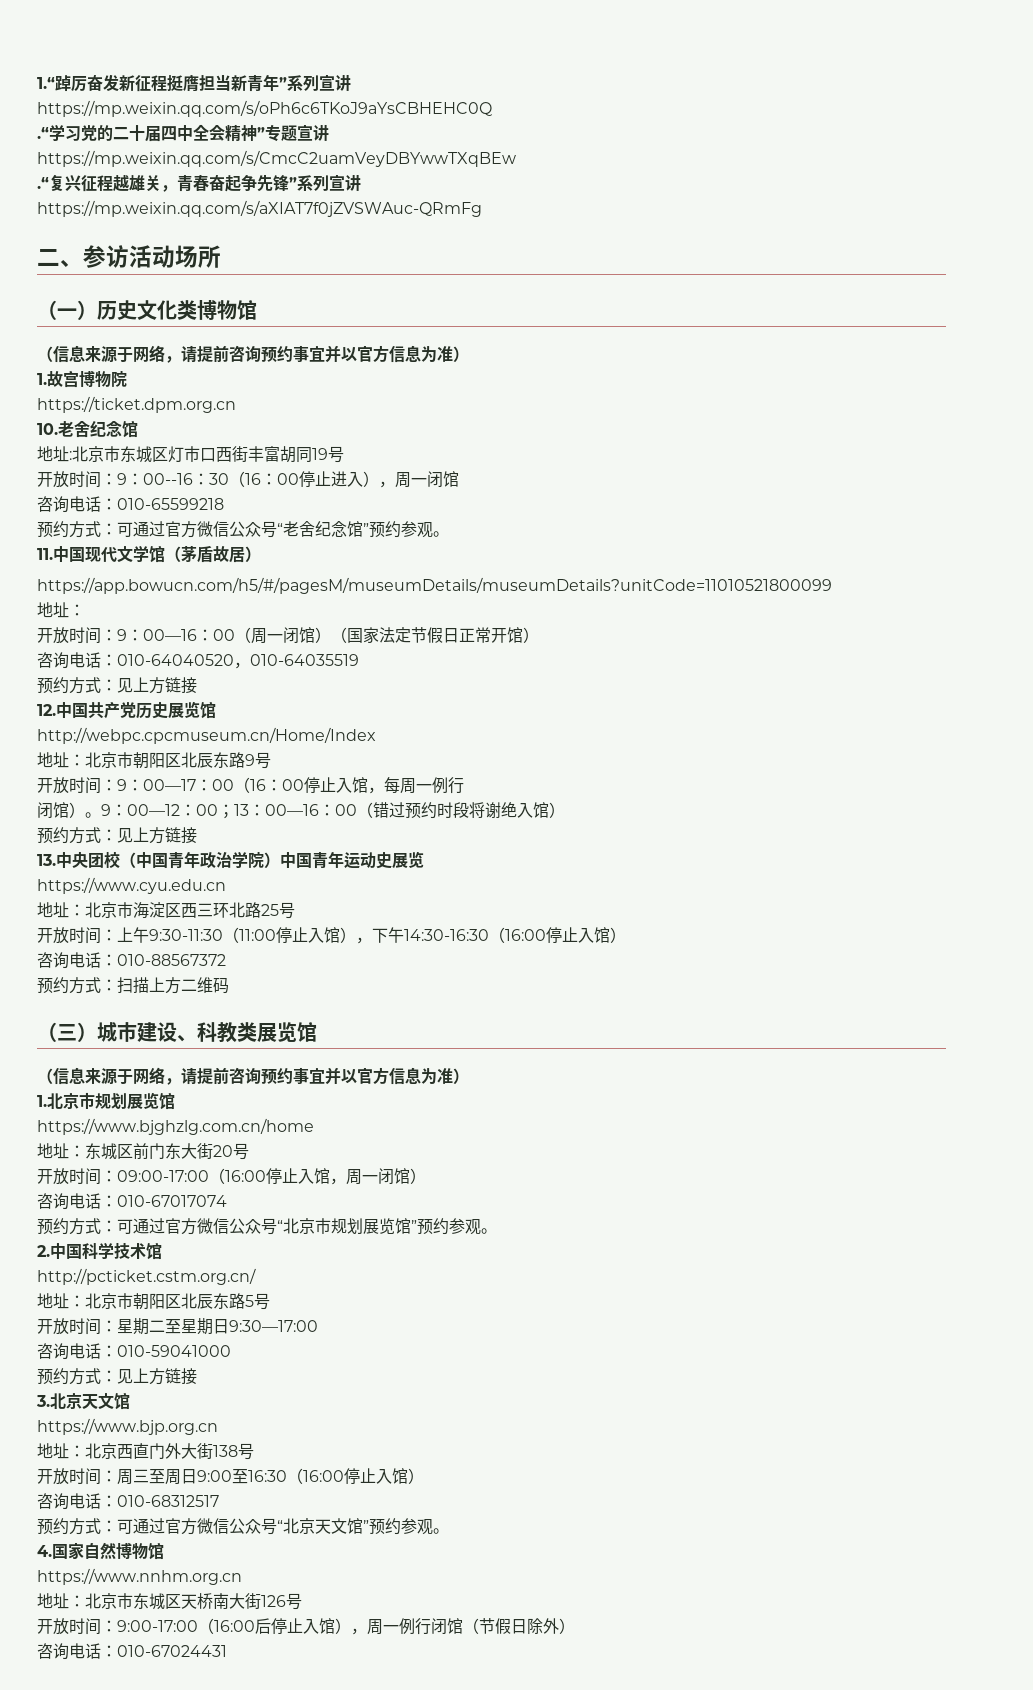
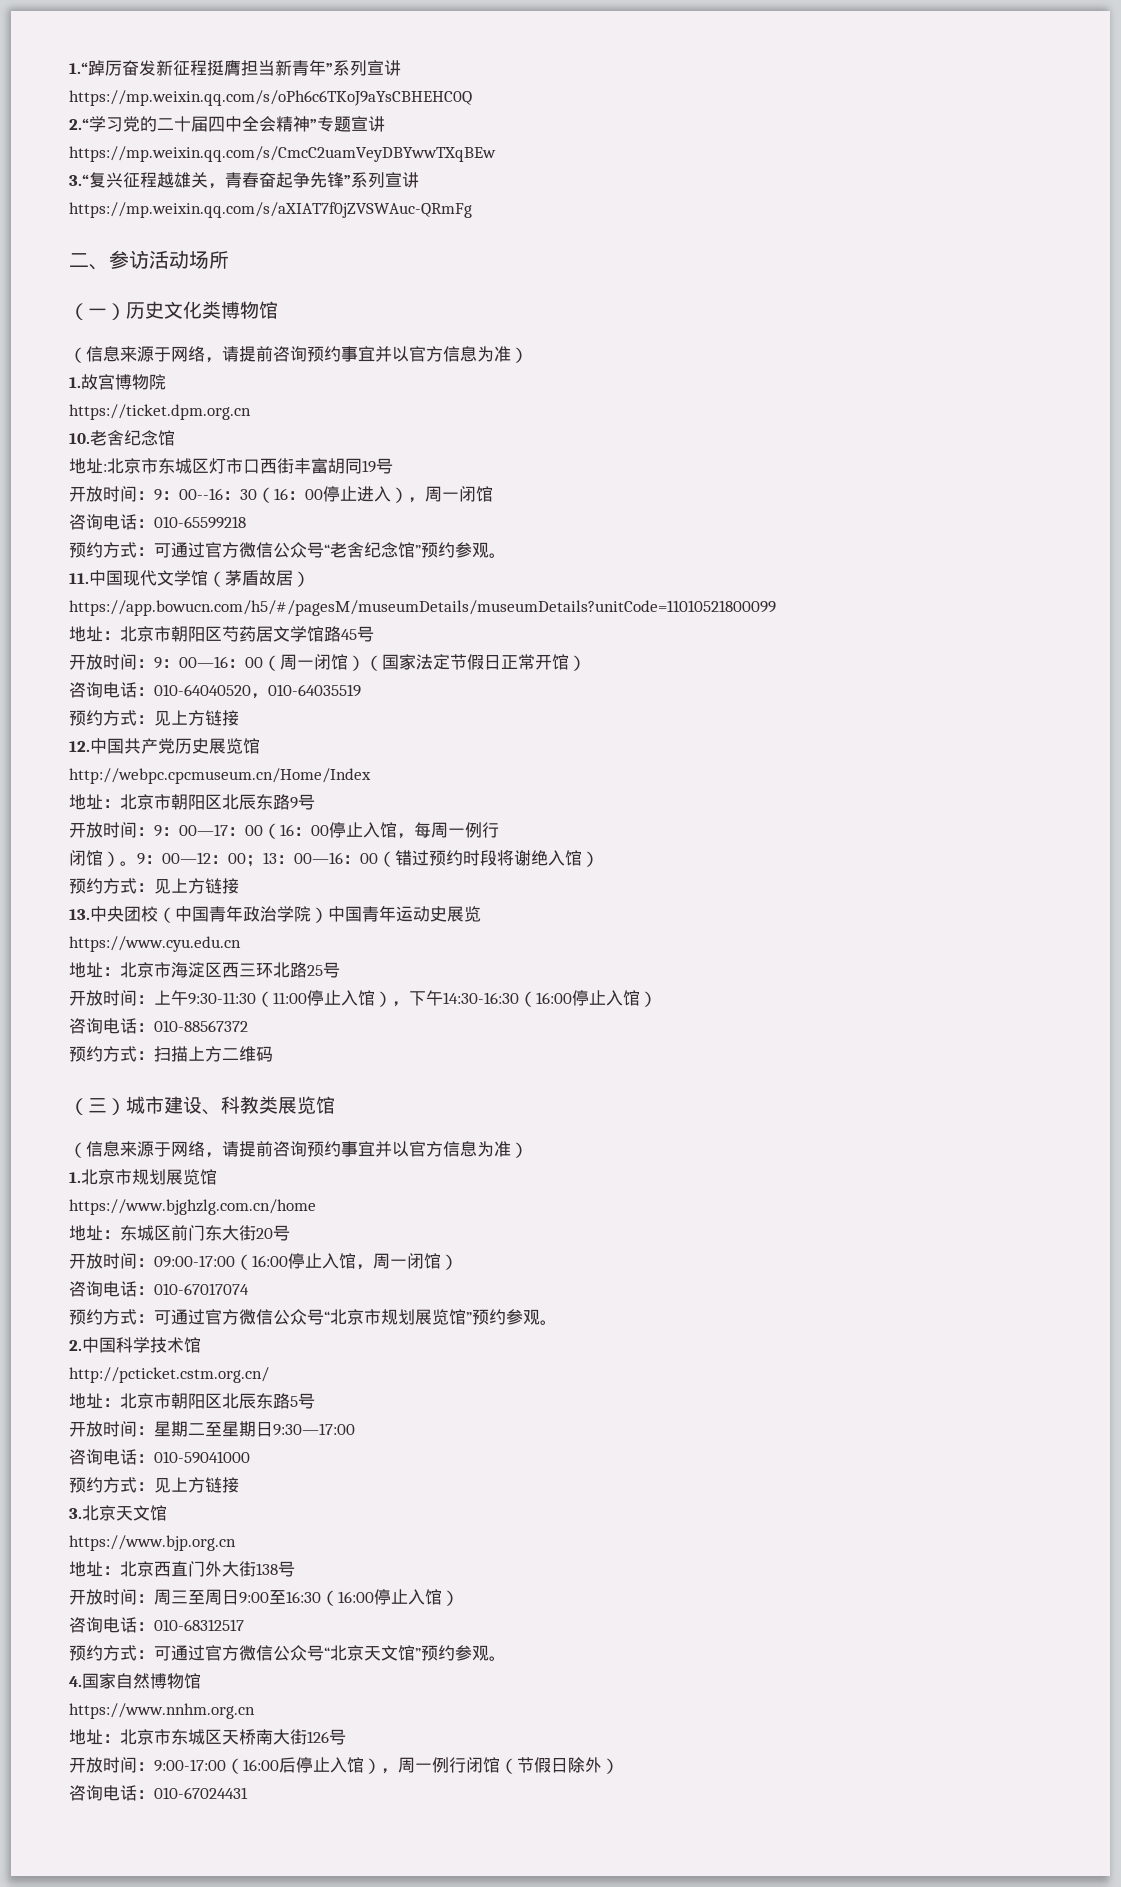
[37,127,49,139] .“ -> [69,118,89,130] 2.“
[37,177,49,189] .“ -> [69,174,89,186] 3.“
(85, 610) none -> [120,626,374,642] 北京市朝阳区芍药居文学馆路45号

